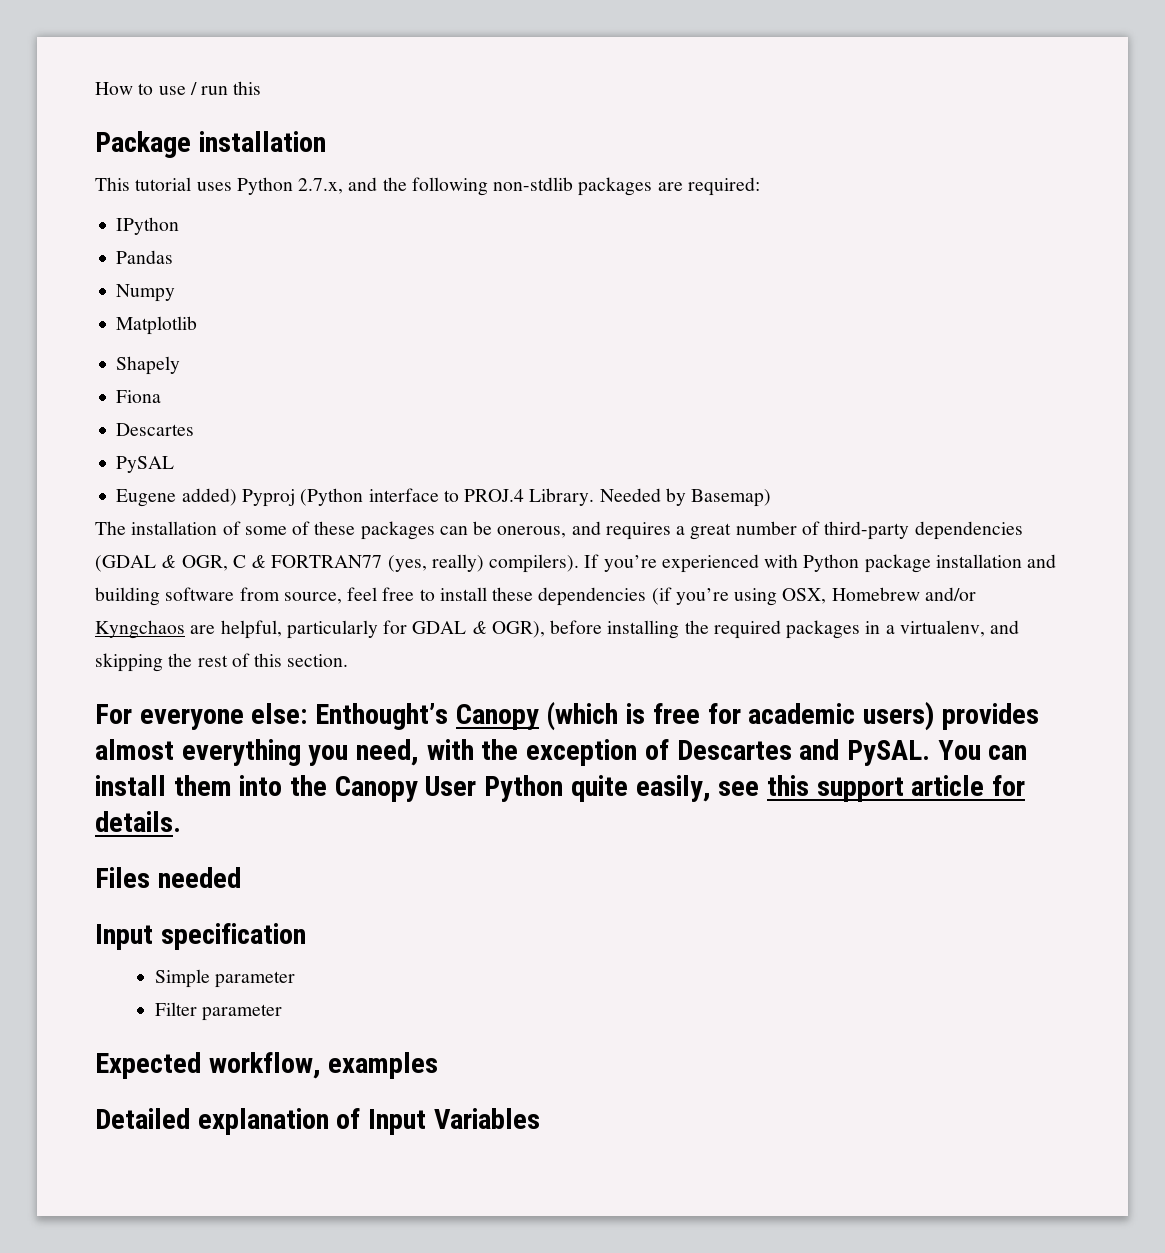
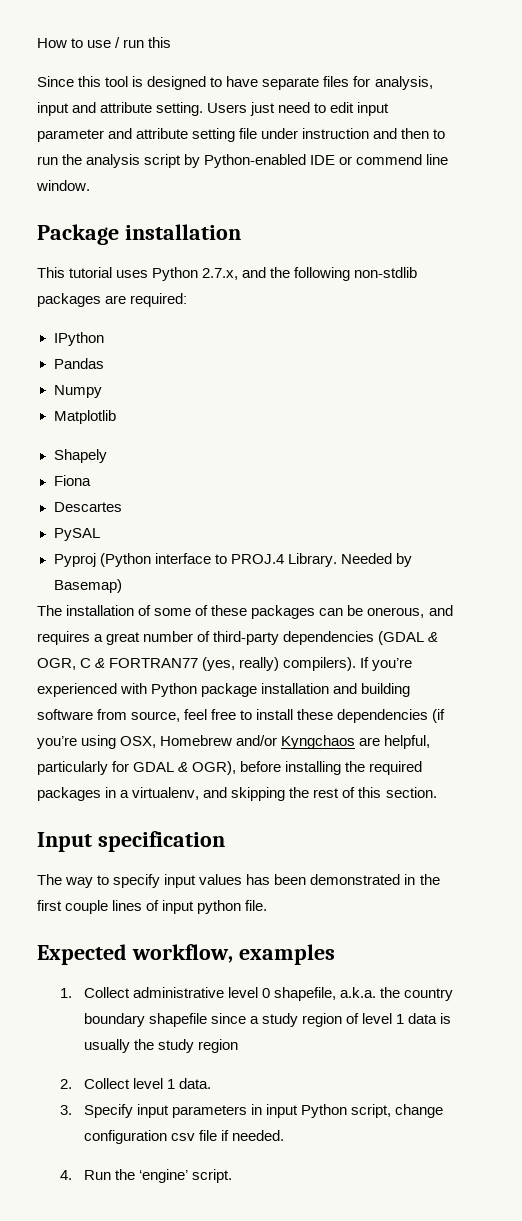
(262, 88) none -> [37,76,433,90] [37,102,390,116] [37,128,446,142] [37,154,449,168] [36,180,90,191] // Since this tool is designed to have separate files for analysis, input and attribute setting. Users just need to edit input parameter and attribute setting file under instruction and then to run the analysis script by Python-enabled IDE or commend line window.
[116,488,237,507] Eugene added) -> (100, 534) none
[95,702,1039,731] [95,739,1028,766] [95,775,1026,802] [95,811,181,832] [95,867,241,888] [95,923,306,950] [154,969,295,988] [154,1002,282,1021] [95,1052,439,1079] [95,1108,540,1135] For everyone else: Enthought’s Canopy (which is free for academic users) provides almost everything you need, with the exception of Descartes and PySAL. You can install them into the Canopy User Python quite easily, see this support article for details. // Files needed // Input specification // Simple parameter // Filter parameter // Expected workflow, examples // Detailed explanation of Input Variables -> [37,831,225,852] [37,874,440,888] [37,900,268,914] [37,944,335,965] [60,987,454,1001] [83,1013,452,1027] [83,1039,238,1053] [60,1078,211,1089] [60,1104,444,1118] [83,1130,284,1144] [60,1169,232,1183] Input specification // The way to specify input values has been demonstrated in the first couple lines of input python file. // Expected workflow, examples // 1. Collect administrative level 0 shapefile, a.k.a. the country boundary shapefile since a study region of level 1 data is usually the study region // 2. Collect level 1 data. // 3. Specify input parameters in input Python script, change configuration csv file if needed. // 4. Run the ‘engine’ script.

